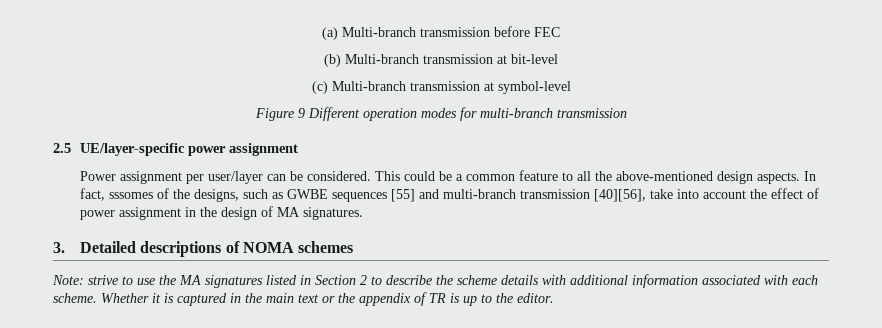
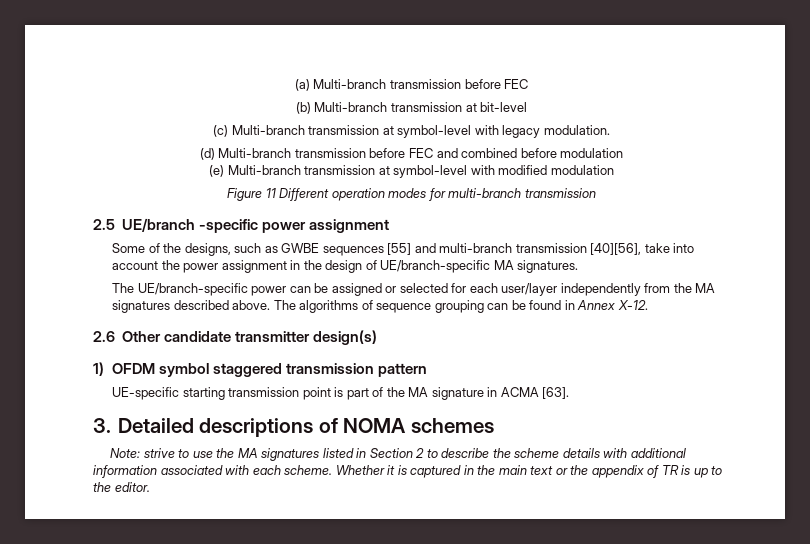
(571, 87) none -> [474,125,610,138] [199,148,624,160] [209,165,614,178] with legacy modulation. // (d) Multi-branch transmission before FEC and combined before modulation // (e) Multi-branch transmission at symbol-level with modified modulation
[297,108,305,118] 9 -> [265,188,276,198] 11
[80,143,186,156] UE/layer-specific -> [121,218,258,233] UE/branch -specific
[80,170,817,184] [80,188,154,201] Power assignment per user/layer can be considered. This could be a common feature to all the above-mentioned design aspects. In fact, sssomes -> [112,243,146,253] Some
[771,188,820,199] effect of -> (180, 265) none
(274, 211) none -> [380,260,491,273] UE/branch-specific
(364, 213) none -> [112,283,716,296] [112,300,648,313] [93,330,377,345] [93,362,428,377] [112,387,570,400] // The UE/branch-specific power can be assigned or selected for each user/layer independently from the MA signatures described above. The algorithms of sequence grouping can be found in Annex X-12. // 2.6 Other candidate transmitter design(s) // 1) OFDM symbol staggered transmission pattern // UE-specific starting transmission point is part of the MA signature in ACMA [63].

